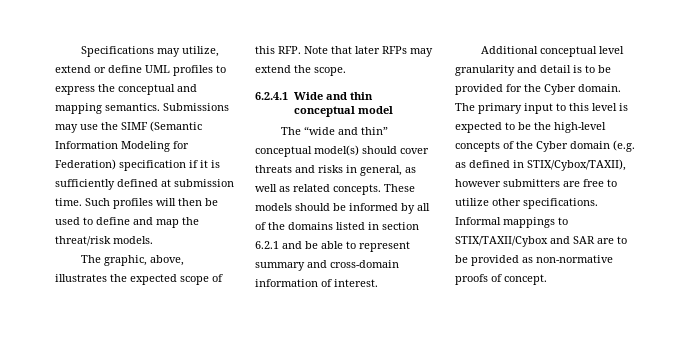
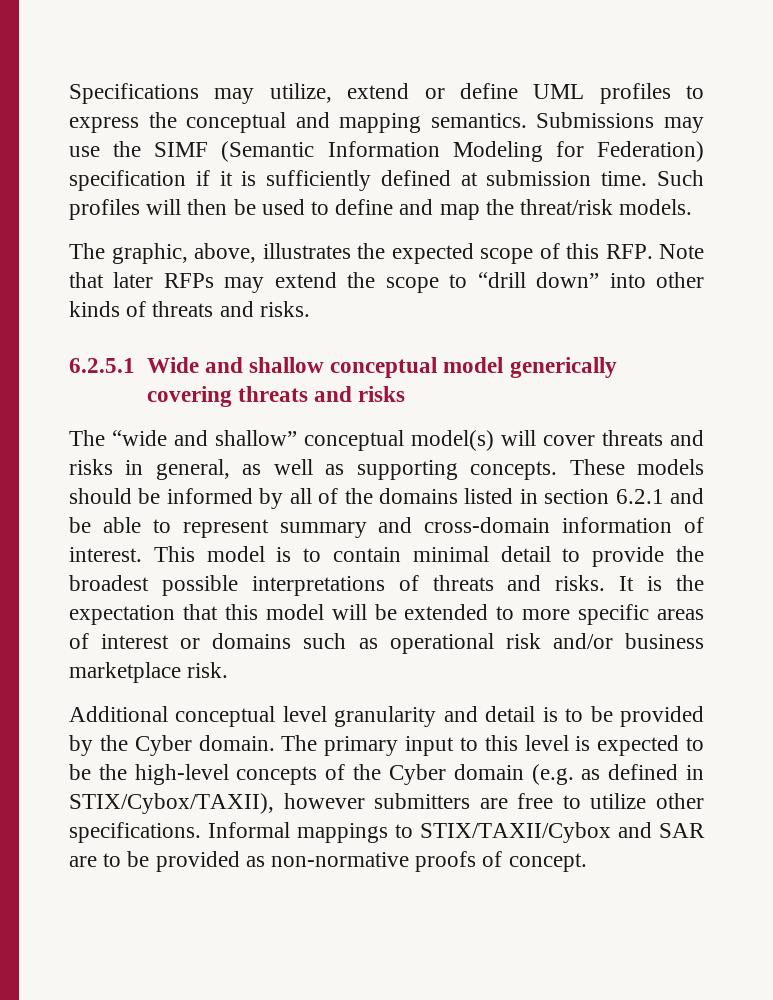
[314,67,346,76] [255,92,288,100] scope. // 6.2.4.1 -> [385,272,704,293] [69,301,310,317] [69,358,135,373] scope to “drill down” into other kinds of threats and risks. // 6.2.5.1
[349,92,373,100] thin -> [248,357,324,373] shallow
(393, 110) none -> [509,357,617,378] [146,386,406,407] generically covering threats and risks
[360,127,388,135] thin” -> [215,430,297,446] shallow”
[362,146,397,154] should -> [501,430,536,446] will
[293,184,330,192] related -> [356,460,458,480] supporting
(378, 283) none -> [153,546,704,567] [69,575,705,596] [69,604,704,625] [69,633,704,654] [69,662,229,683] This model is to contain minimal detail to provide the broadest possible interpretations of threats and risks. It is the expectation that this model will be extended to more specific areas of interest or domains such as operational risk and/or business marketplace risk.
[506,84,522,92] for -> [69,735,93,756] by

